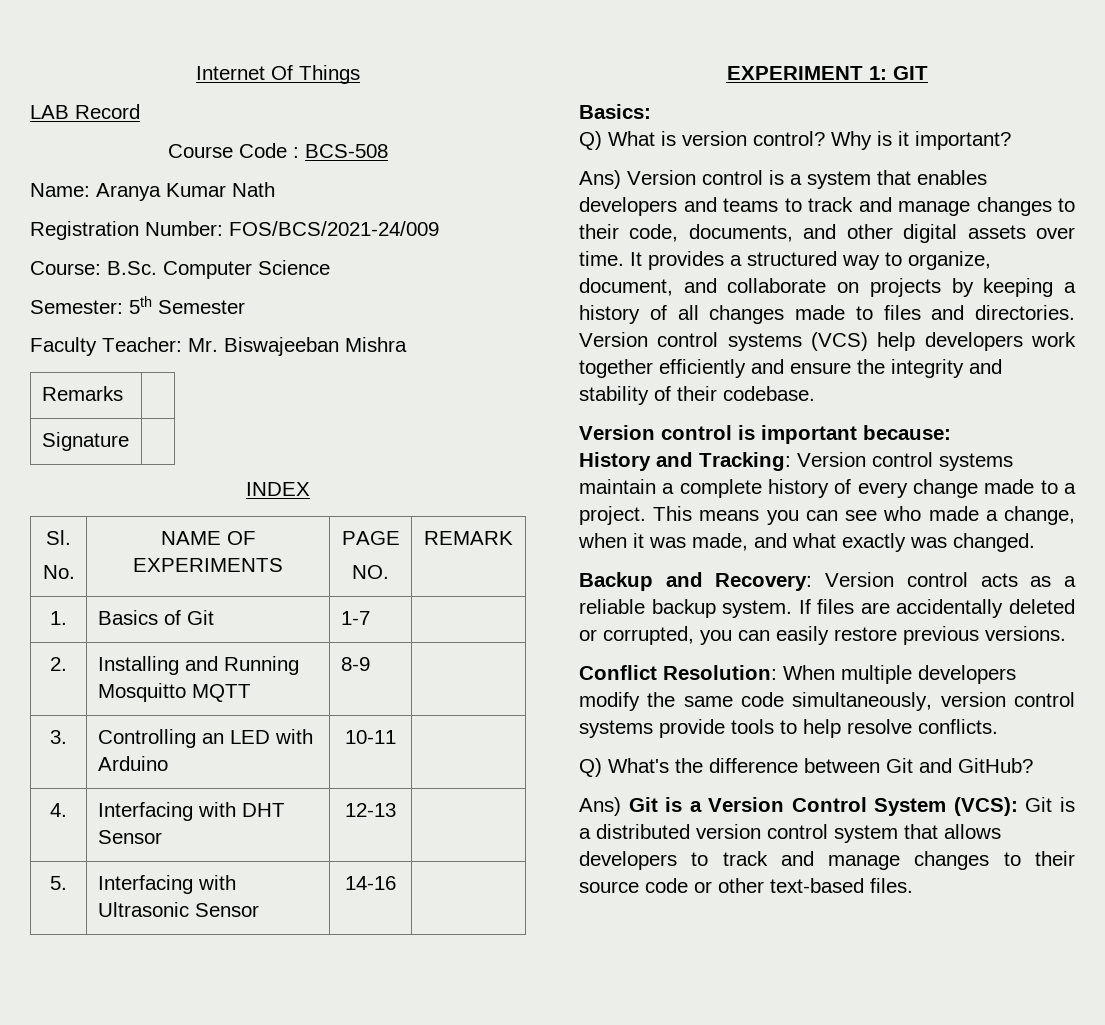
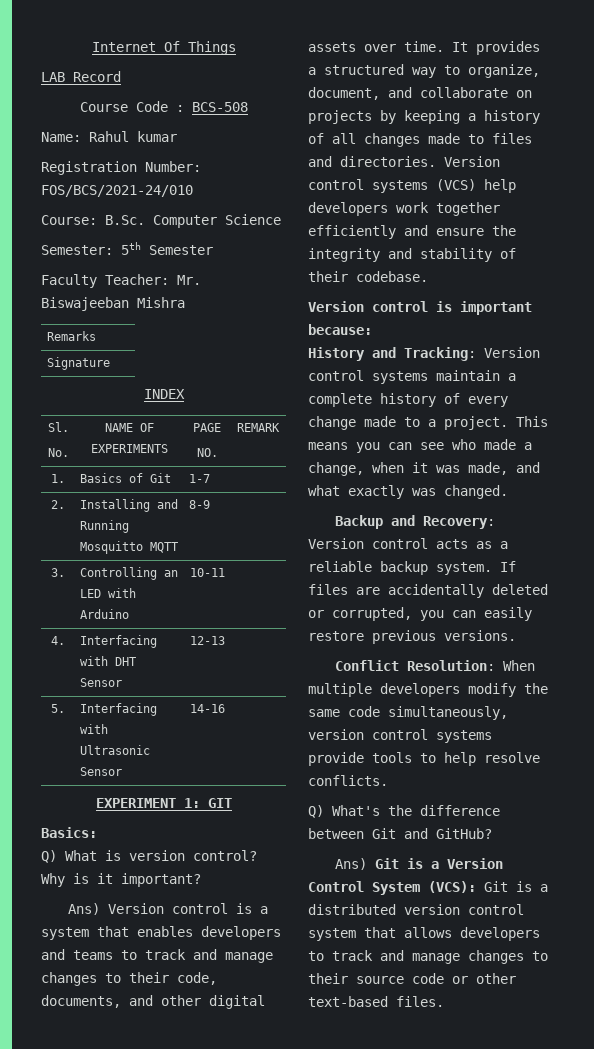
[96,182,275,201] Aranya Kumar Nath -> [89,131,177,142] Rahul kumar
[229,221,439,236] FOS/BCS/2021-24/009 -> [41,185,193,197] FOS/BCS/2021-24/010

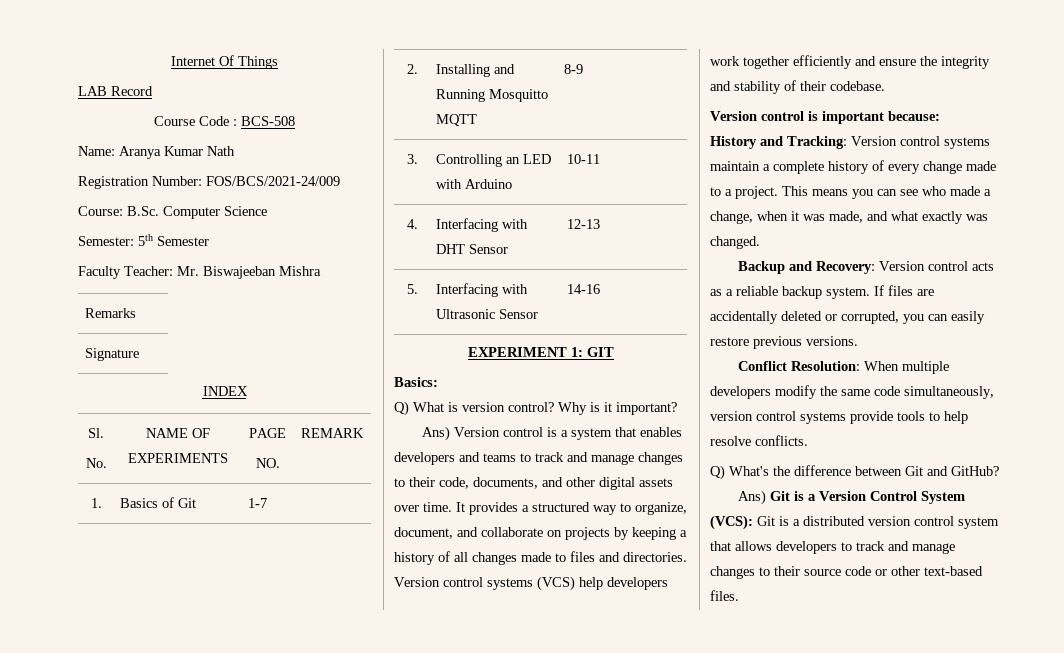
[89,131,177,142] Rahul kumar -> [119,146,235,159] Aranya Kumar Nath
[41,185,193,197] FOS/BCS/2021-24/010 -> [206,176,340,186] FOS/BCS/2021-24/009

